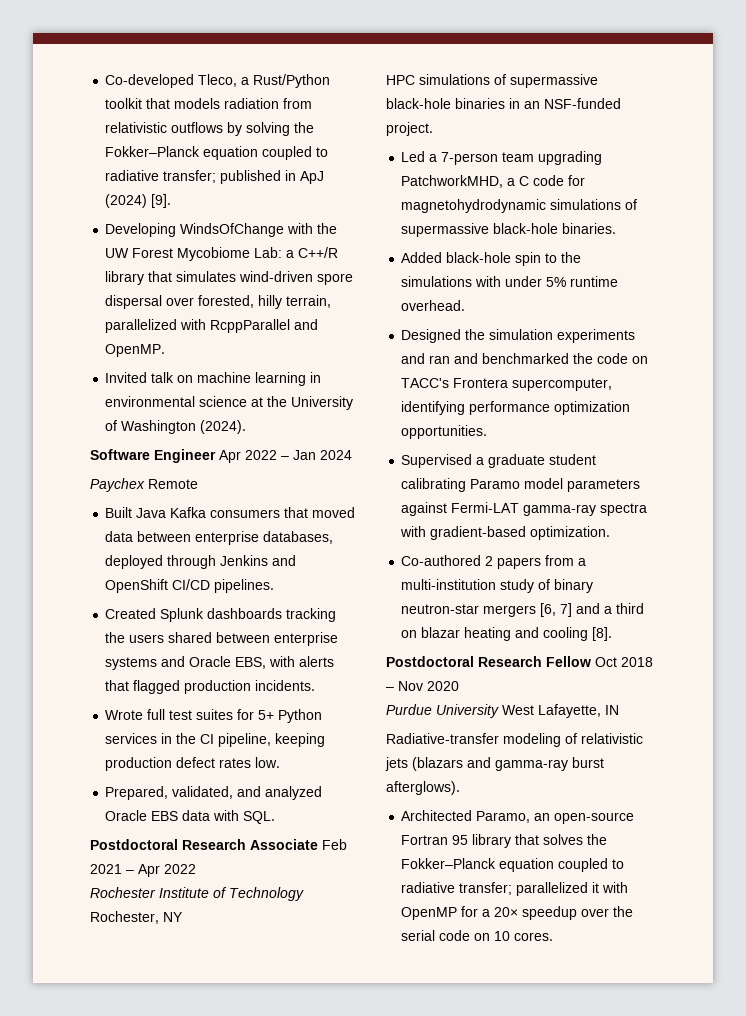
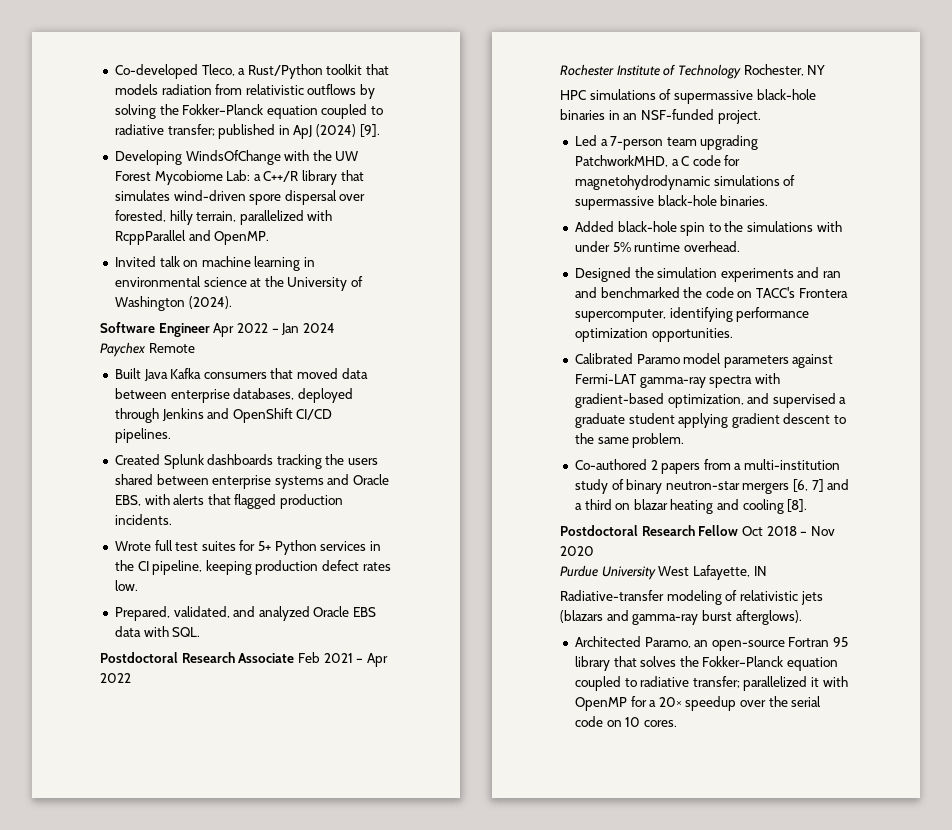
[401,454,597,468] [401,478,467,492] Supervised a graduate student calibrating -> [574,353,633,364] Calibrated
[530,526,611,540] optimization. -> [667,393,847,408] [574,413,847,428] [574,433,685,448] optimization, and supervised a graduate student applying gradient descent to the same problem.

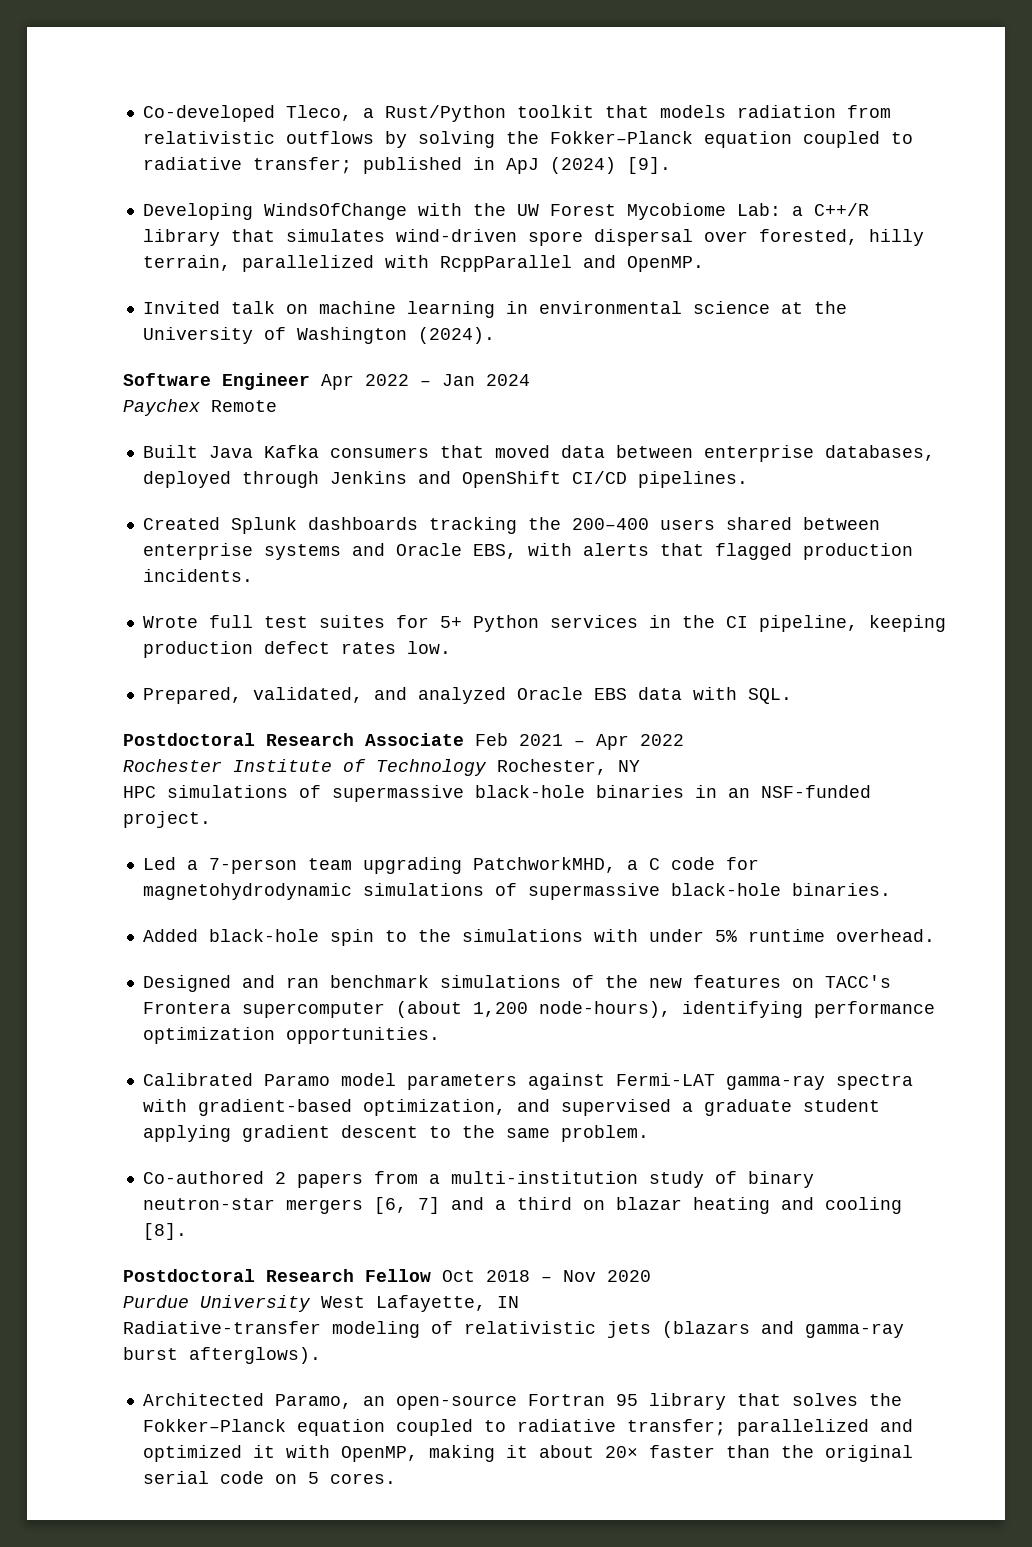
(345, 459) none -> [571,518,649,530] 200–400
[634,267,842,282] [574,287,848,298] [574,309,666,322] the simulation experiments and ran and benchmarked the code on TACC's Frontera supercomputer, -> [241,975,891,988] [142,1001,671,1018] and ran benchmark simulations of the new features on TACC's Frontera supercomputer (about 1,200 node-hours),
[811,676,848,687] [574,696,788,711] it with OpenMP for a 20× speedup over the -> [879,1419,913,1432] [142,1445,913,1462] and optimized it with OpenMP, making it about 20× faster than the original
[625,717,641,727] 10 -> [307,1472,319,1484] 5

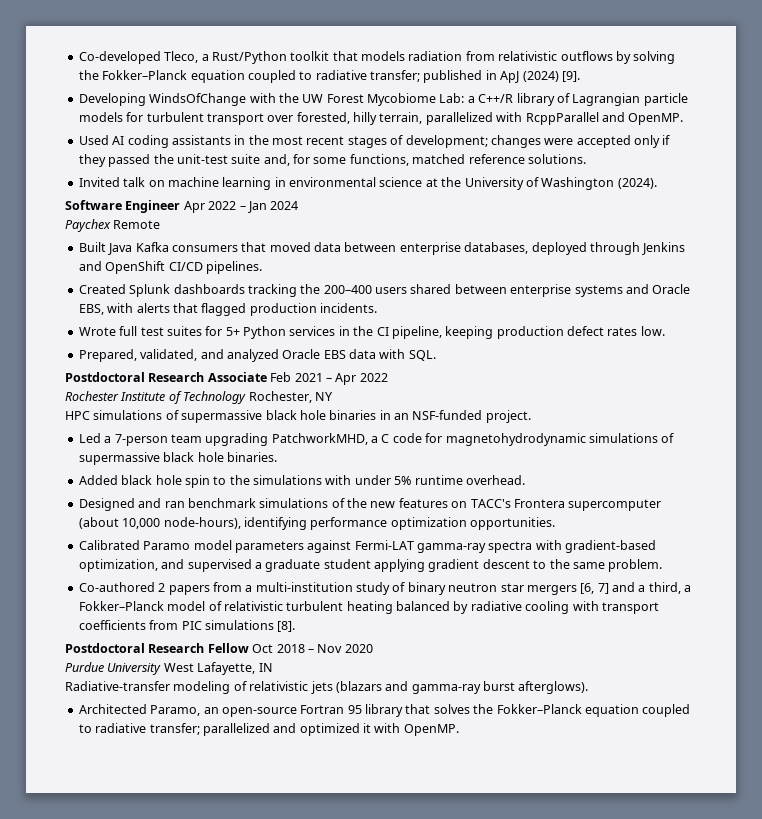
[230,229,693,246] that simulates wind-driven spore dispersal -> [556,93,688,106] [78,112,264,125] of Lagrangian particle models for turbulent transport
(704, 264) none -> [78,135,671,148] [78,154,586,167] // Used AI coding assistants in the most recent stages of development; changes were accepted only if they passed the unit-test suite and, for some functions, matched reference solutions.
[475,785,585,798] black-hole -> [265,410,326,420] black hole
[670,883,781,896] black-hole -> [163,452,224,462] black hole
[208,929,319,942] black-hole -> [121,475,182,485] black hole
[472,1002,528,1017] 1,200 -> [122,518,161,529] 10,000
[142,1198,275,1210] neutron-star -> [448,583,524,592] neutron star
[516,1197,902,1214] third on blazar heating and cooling -> [648,582,692,594] [78,601,659,614] [78,620,274,630] third, a Fokker–Planck model of relativistic turbulent heating balanced by radiative cooling with transport coefficients from PIC simulations
[340,1445,913,1462] [142,1471,396,1484] OpenMP, making it about 20× faster than the original serial code on 5 cores. -> [403,724,459,736] OpenMP.

